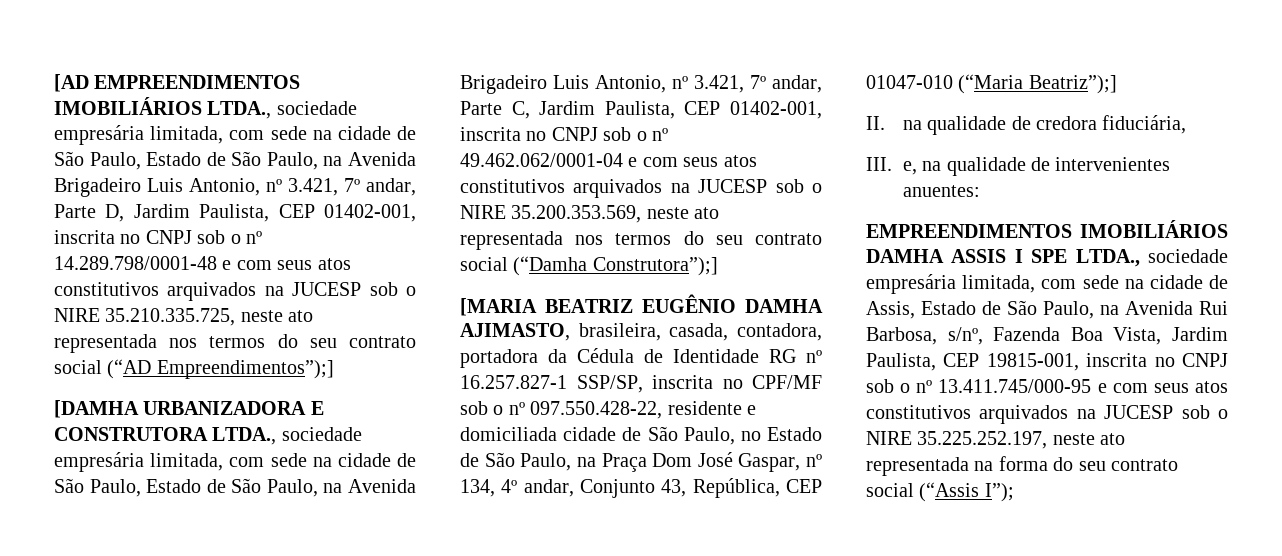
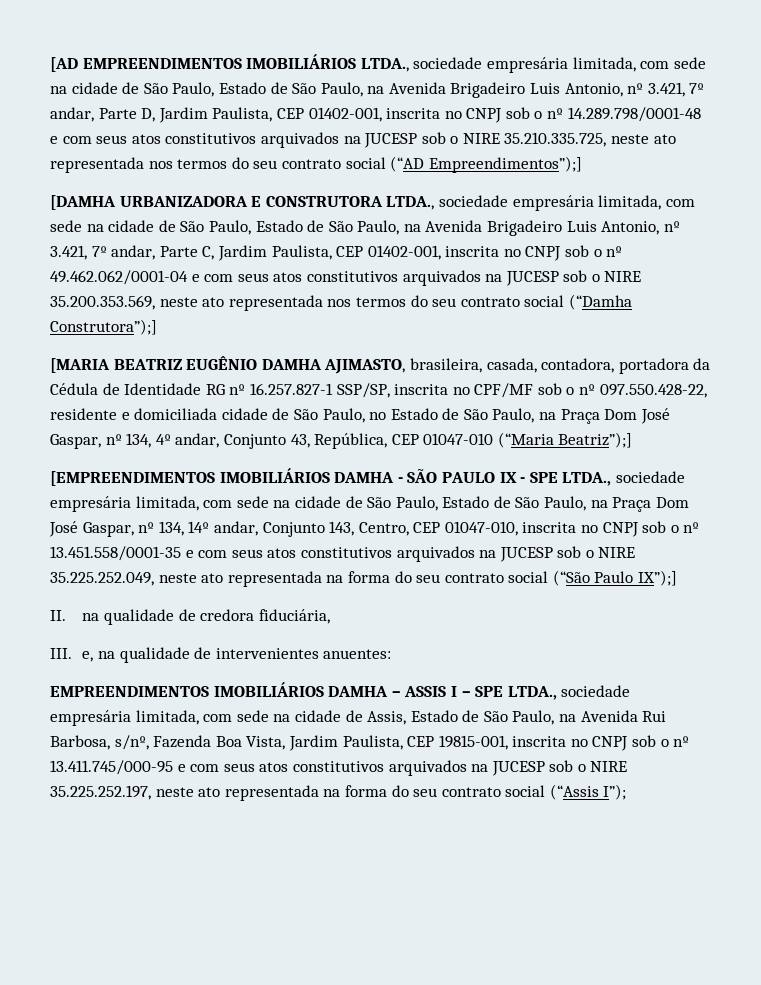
(1117, 84) none -> [50,468,685,486] [50,496,689,512] [49,521,700,537] [50,546,636,562] [50,570,678,587] // [EMPREENDIMENTOS IMOBILIÁRIOS DAMHA - SÃO PAULO IX - SPE LTDA., sociedade empresária limitada, com sede na cidade de São Paulo, Estado de São Paulo, na Praça Dom José Gaspar, nº 134, 14º andar, Conjunto 143, Centro, CEP 01047-010, inscrita no CNPJ sob o nº 13.451.558/0001-35 e com seus atos constitutivos arquivados na JUCESP sob o NIRE 35.225.252.049, neste ato representada na forma do seu contrato social (“São Paulo IX”);]
(944, 256) none -> [391,691,401,697] –
(1023, 256) none -> [461,691,471,697] –

